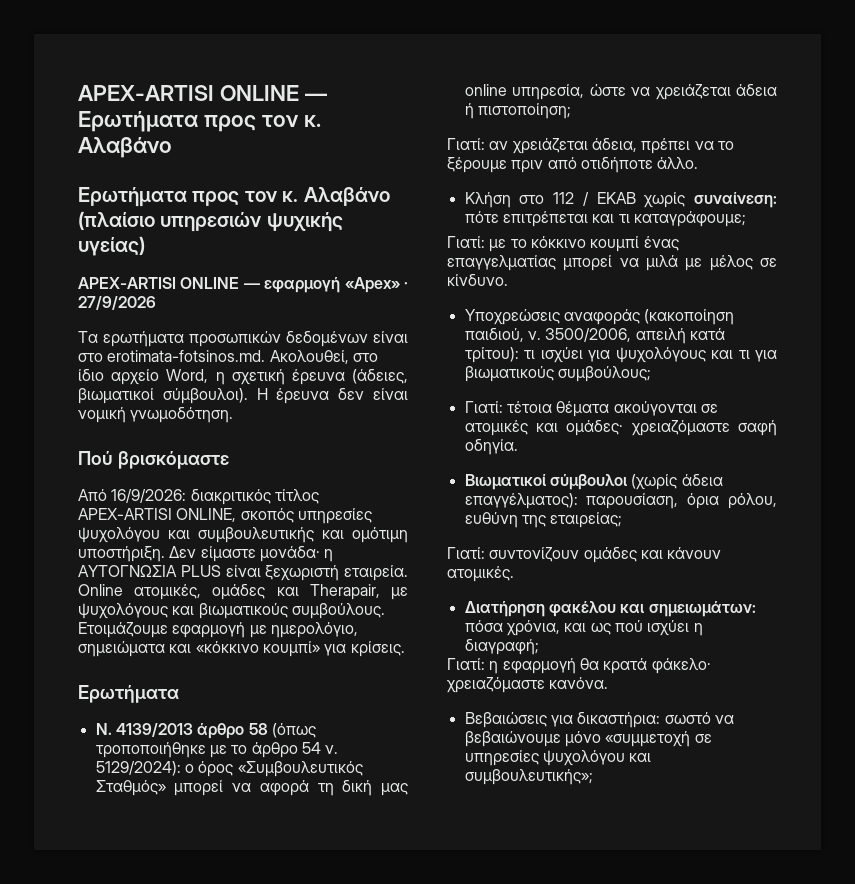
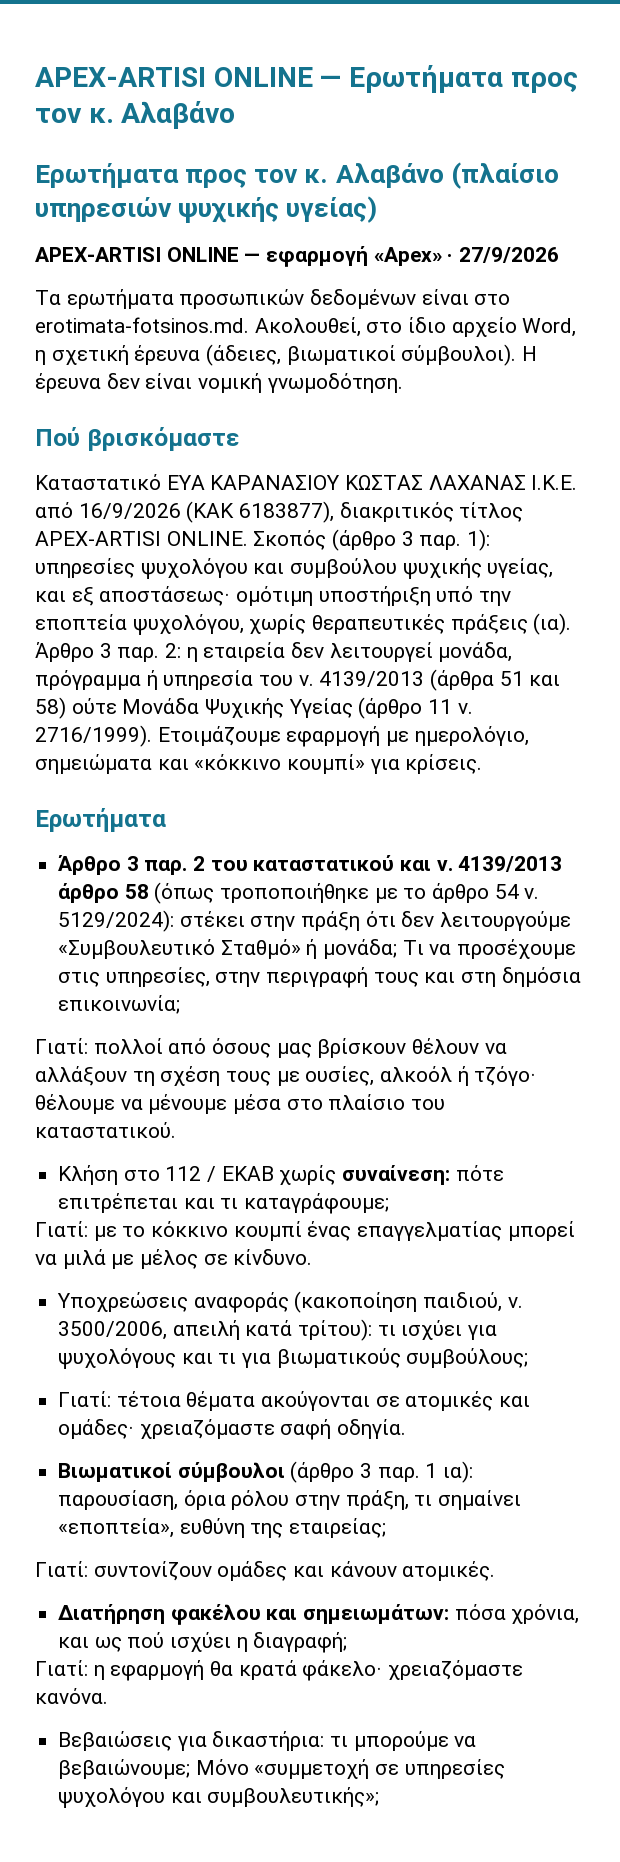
[78,489,319,505] [78,508,372,524] [78,527,408,543] [78,546,334,562] [78,565,408,581] [78,584,409,600] [78,603,385,619] Από 16/9/2026: διακριτικός τίτλος APEX-ARTISI ONLINE, σκοπός υπηρεσίες ψυχολόγου και συμβουλευτικής και ομότιμη υποστήριξη. Δεν είμαστε μονάδα· η ΑΥΤΟΓΝΩΣΙΑ PLUS είναι ξεχωριστή εταιρεία. Online ατομικές, ομάδες και Therapair, με ψυχολόγους και βιωματικούς συμβούλους. -> [35,474,578,490] [35,501,524,523] [35,529,491,551] [35,558,554,579] [35,586,512,606] [35,613,572,635] [35,642,513,662] [35,669,561,691] [35,697,473,719] [35,725,152,747] Καταστατικό ΕΥΑ ΚΑΡΑΝΑΣΙΟΥ ΚΩΣΤΑΣ ΛΑΧΑΝΑΣ Ι.Κ.Ε. από 16/9/2026 (ΚΑΚ 6183877), διακριτικός τίτλος APEX-ARTISI ONLINE. Σκοπός (άρθρο 3 παρ. 1): υπηρεσίες ψυχολόγου και συμβούλου ψυχικής υγείας, και εξ αποστάσεως· ομότιμη υποστήριξη υπό την εποπτεία ψυχολόγου, χωρίς θεραπευτικές πράξεις (ια). Άρθρο 3 παρ. 2: η εταιρεία δεν λειτουργεί μονάδα, πρόγραμμα ή υπηρεσία του ν. 4139/2013 (άρθρα 51 και 58) ούτε Μονάδα Ψυχικής Υγείας (άρθρο 11 ν. 2716/1999).
[95,723,112,735] Ν. -> [58,855,453,875] Άρθρο 3 παρ. 2 του καταστατικού και ν.
[184,761,363,777] [95,780,408,796] [464,84,777,100] [464,103,571,119] [447,138,734,154] [447,157,699,173] ο όρος «Συμβουλευτικός Σταθμός» μπορεί να αφορά τη δική μας online υπηρεσία, ώστε να χρειάζεται άδεια ή πιστοποίηση; // Γιατί: αν χρειάζεται άδεια, πρέπει να το ξέρουμε πριν από οτιδήποτε άλλο. -> [179,911,572,931] [58,939,577,959] [58,967,581,988] [58,995,181,1014] [35,1038,507,1058] [35,1066,537,1086] [35,1094,446,1114] [35,1122,176,1138] στέκει στην πράξη ότι δεν λειτουργούμε «Συμβουλευτικό Σταθμό» ή μονάδα; Τι να προσέχουμε στις υπηρεσίες, στην περιγραφή τους και στη δημόσια επικοινωνία; // Γιατί: πολλοί από όσους μας βρίσκουν θέλουν να αλλάξουν τη σχέση τους με ουσίες, αλκοόλ ή τζόγο· θέλουμε να μένουμε μέσα στο πλαίσιο του καταστατικού.
[631,474,723,490] [464,493,777,509] (χωρίς άδεια επαγγέλματος): παρουσίαση, όρια ρόλου, -> [290,1461,474,1483] [58,1490,522,1510] [58,1518,175,1538] (άρθρο 3 παρ. 1 ια): παρουσίαση, όρια ρόλου στην πράξη, τι σημαίνει «εποπτεία»,
[664,712,734,724] [464,731,601,747] σωστό να βεβαιώνουμε μόνο -> [330,1731,477,1751] [58,1759,249,1779] τι μπορούμε να βεβαιώνουμε; Μόνο

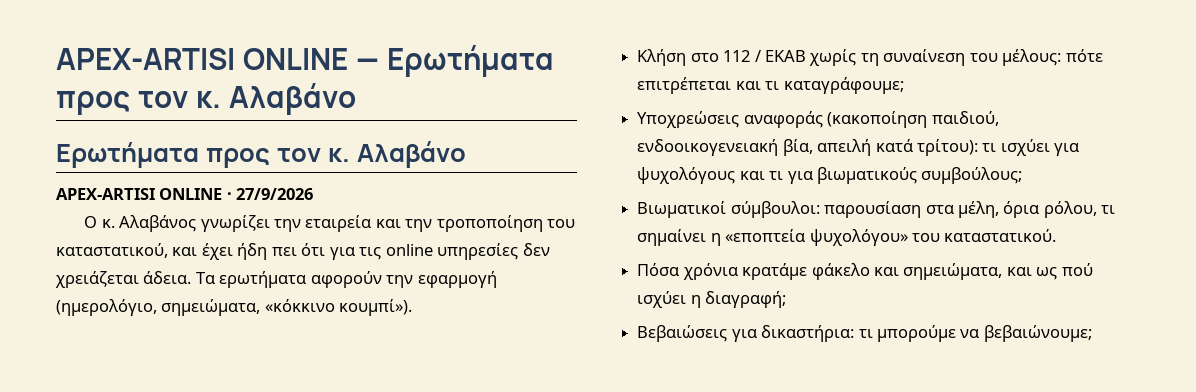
[450,162,559,189] [35,196,378,223] [35,246,442,267] (πλαίσιο υπηρεσιών ψυχικής υγείας) // APEX-ARTISI ONLINE — εφαρμογή «Apex» -> [56,188,223,200] // APEX-ARTISI ONLINE
[35,289,511,309] [35,317,577,337] [35,344,538,366] [35,373,403,393] [35,427,239,451] [35,474,578,490] [35,501,524,523] [35,529,491,551] [35,558,554,579] [35,586,512,606] [35,613,572,635] [35,642,513,662] [35,669,561,691] [35,697,473,719] [35,725,529,747] [35,754,483,774] [35,808,166,832] [58,855,563,875] [58,882,540,904] [58,910,572,932] [58,939,577,959] [58,967,581,988] [58,995,181,1014] [35,1038,507,1058] [35,1066,537,1086] [35,1094,446,1114] [35,1122,176,1138] Τα ερωτήματα προσωπικών δεδομένων είναι στο erotimata-fotsinos.md. Ακολουθεί, στο ίδιο αρχείο Word, η σχετική έρευνα (άδειες, βιωματικοί σύμβουλοι). Η έρευνα δεν είναι νομική γνωμοδότηση. // Πού βρισκόμαστε // Καταστατικό ΕΥΑ ΚΑΡΑΝΑΣΙΟΥ ΚΩΣΤΑΣ ΛΑΧΑΝΑΣ Ι.Κ.Ε. από 16/9/2026 (ΚΑΚ 6183877), διακριτικός τίτλος APEX-ARTISI ONLINE. Σκοπός (άρθρο 3 παρ. 1): υπηρεσίες ψυχολόγου και συμβούλου ψυχικής υγείας, και εξ αποστάσεως· ομότιμη υποστήριξη υπό την εποπτεία ψυχολόγου, χωρίς θεραπευτικές πράξεις (ια). Άρθρο 3 παρ. 2: η εταιρεία δεν λειτουργεί μονάδα, πρόγραμμα ή υπηρεσία του ν. 4139/2013 (άρθρα 51 και 58) ούτε Μονάδα Ψυχικής Υγείας (άρθρο 11 ν. 2716/1999). Ετοιμάζουμε εφαρμογή με ημερολόγιο, σημειώματα και «κόκκινο κουμπί» για κρίσεις. // Ερωτήματα // Άρθρο 3 παρ. 2 του καταστατικού και ν. 4139/2013 άρθρο 58 (όπως τροποποιήθηκε με το άρθρο 54 ν. 5129/2024): στέκει στην πράξη ότι δεν λειτουργούμε «Συμβουλευτικό Σταθμό» ή μονάδα; Τι να προσέχουμε στις υπηρεσίες, στην περιγραφή τους και στη δημόσια επικοινωνία; // Γιατί: πολλοί από όσους μας βρίσκουν θέλουν να αλλάξουν τη σχέση τους με ουσίες, αλκοόλ ή τζόγο· θέλουμε να μένουμε μέσα στο πλαίσιο του καταστατικού. -> [84,215,576,232] [56,243,550,260] [55,271,497,288] [56,299,413,316] Ο κ. Αλαβάνος γνωρίζει την εταιρεία και την τροποποίηση του καταστατικού, και έχει ήδη πει ότι για τις online υπηρεσίες δεν χρειάζεται άδεια. Τα ερωτήματα αφορούν την εφαρμογή (ημερολόγιο, σημειώματα, «κόκκινο κουμπί»).
[342,1165,451,1185] συναίνεση: -> [860,49,1062,66] τη συναίνεση του μέλους:
[35,1221,575,1241] [35,1249,313,1269] // Γιατί: με το κόκκινο κουμπί ένας επαγγελματίας μπορεί να μιλά με μέλος σε κίνδυνο. -> (904, 85) none
[507,1297,523,1308] [58,1321,168,1340] ν. 3500/2006, -> [637,139,813,156] ενδοοικογενειακή βία,
[58,1391,531,1411] [58,1419,407,1440] [58,1461,474,1483] [58,1490,522,1510] [58,1518,387,1538] [35,1561,496,1581] [58,1604,580,1625] Γιατί: τέτοια θέματα ακούγονται σε ατομικές και ομάδες· χρειαζόμαστε σαφή οδηγία. // Βιωματικοί σύμβουλοι (άρθρο 3 παρ. 1 ια): παρουσίαση, όρια ρόλου στην πράξη, τι σημαίνει «εποπτεία», ευθύνη της εταιρείας; // Γιατί: συντονίζουν ομάδες και κάνουν ατομικές. // Διατήρηση φακέλου και σημειωμάτων: πόσα χρόνια, -> [637,201,1116,218] [637,229,1057,246] [637,263,1003,280] Βιωματικοί σύμβουλοι: παρουσίαση στα μέλη, όρια ρόλου, τι σημαίνει η «εποπτεία ψυχολόγου» του καταστατικού. // Πόσα χρόνια κρατάμε φάκελο και σημειώματα,
[35,1660,524,1681] [35,1688,108,1704] // Γιατί: η εφαρμογή θα κρατά φάκελο· χρειαζόμαστε κανόνα. -> (787, 299) none
[195,1759,505,1779] [58,1787,380,1808] Μόνο «συμμετοχή σε υπηρεσίες ψυχολόγου και συμβουλευτικής»; -> (1092, 333) none

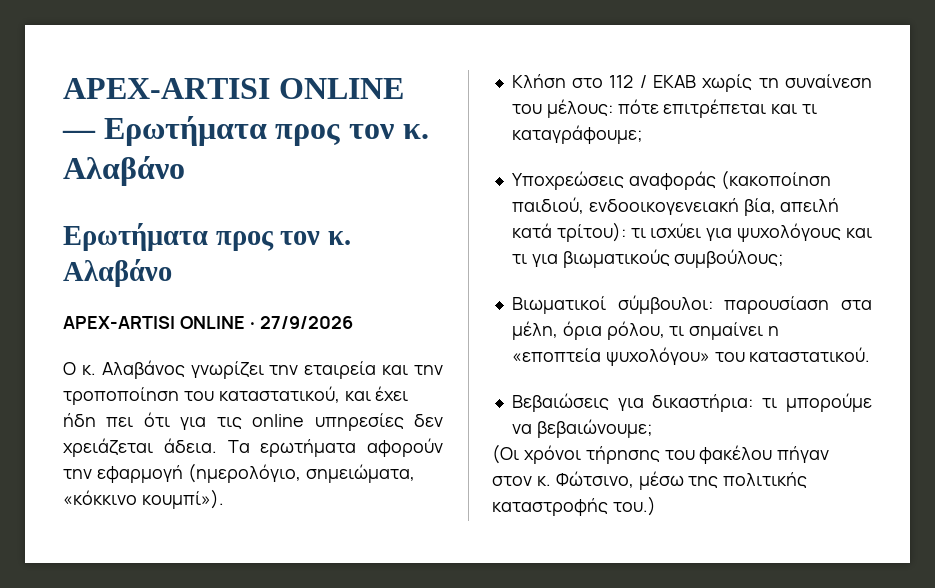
[637,263,1093,280] [637,291,787,308] // Πόσα χρόνια κρατάμε φάκελο και σημειώματα, και ως πού ισχύει η διαγραφή; -> (871, 354) none
(1092, 333) none -> [492,444,830,464] [492,471,808,490] [492,496,656,516] // (Οι χρόνοι τήρησης του φακέλου πήγαν στον κ. Φώτσινο, μέσω της πολιτικής καταστροφής του.)

